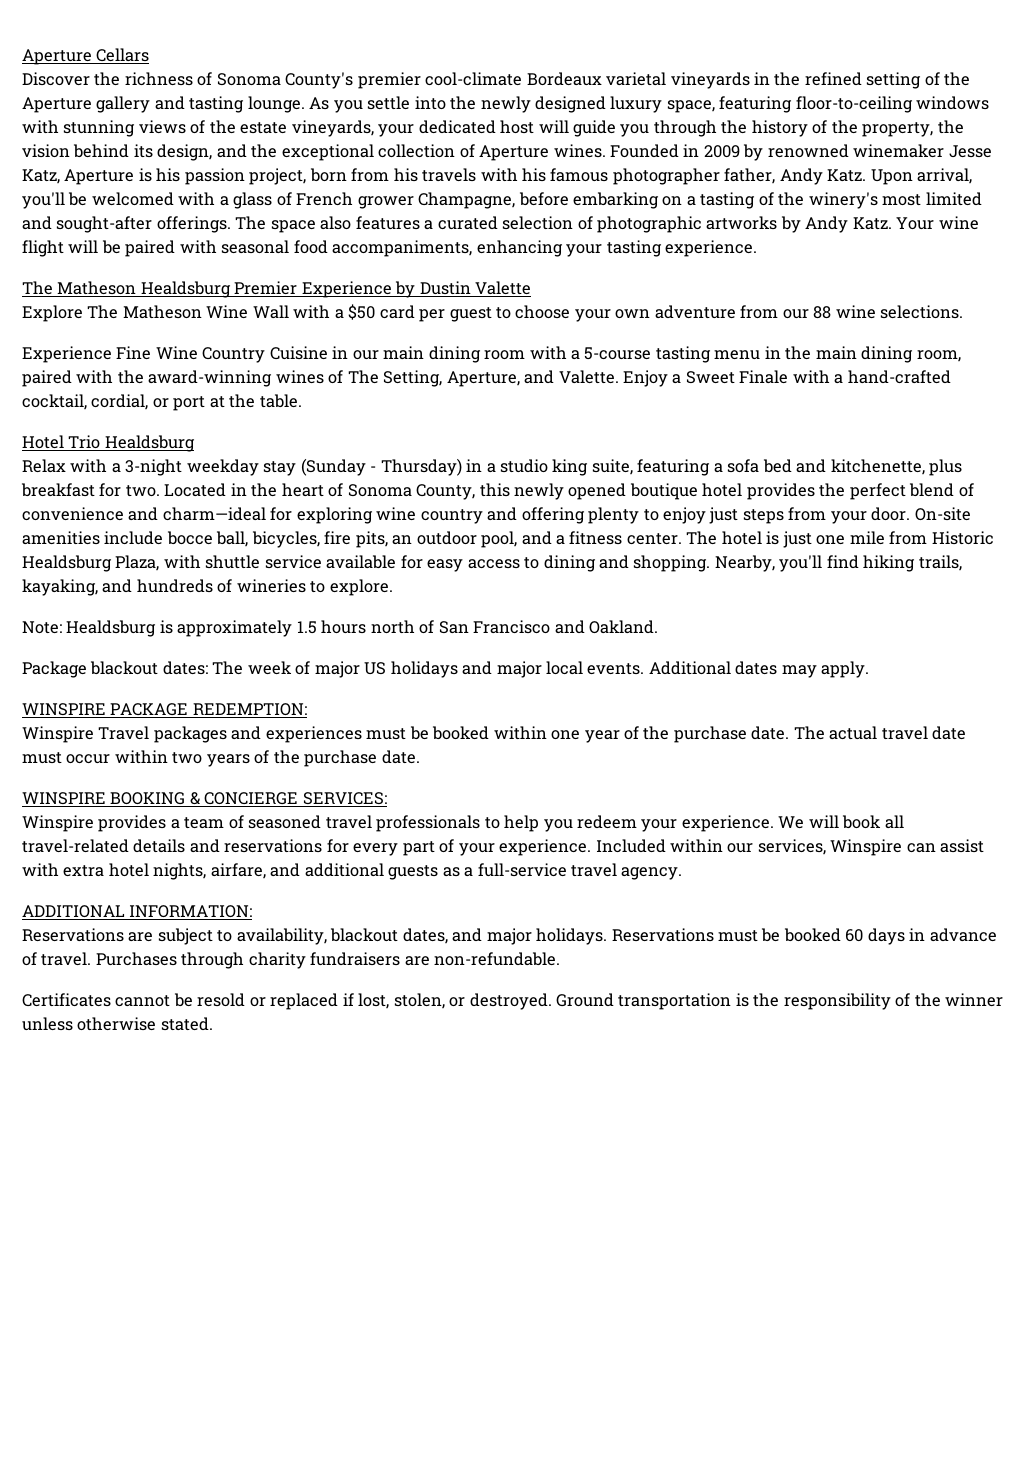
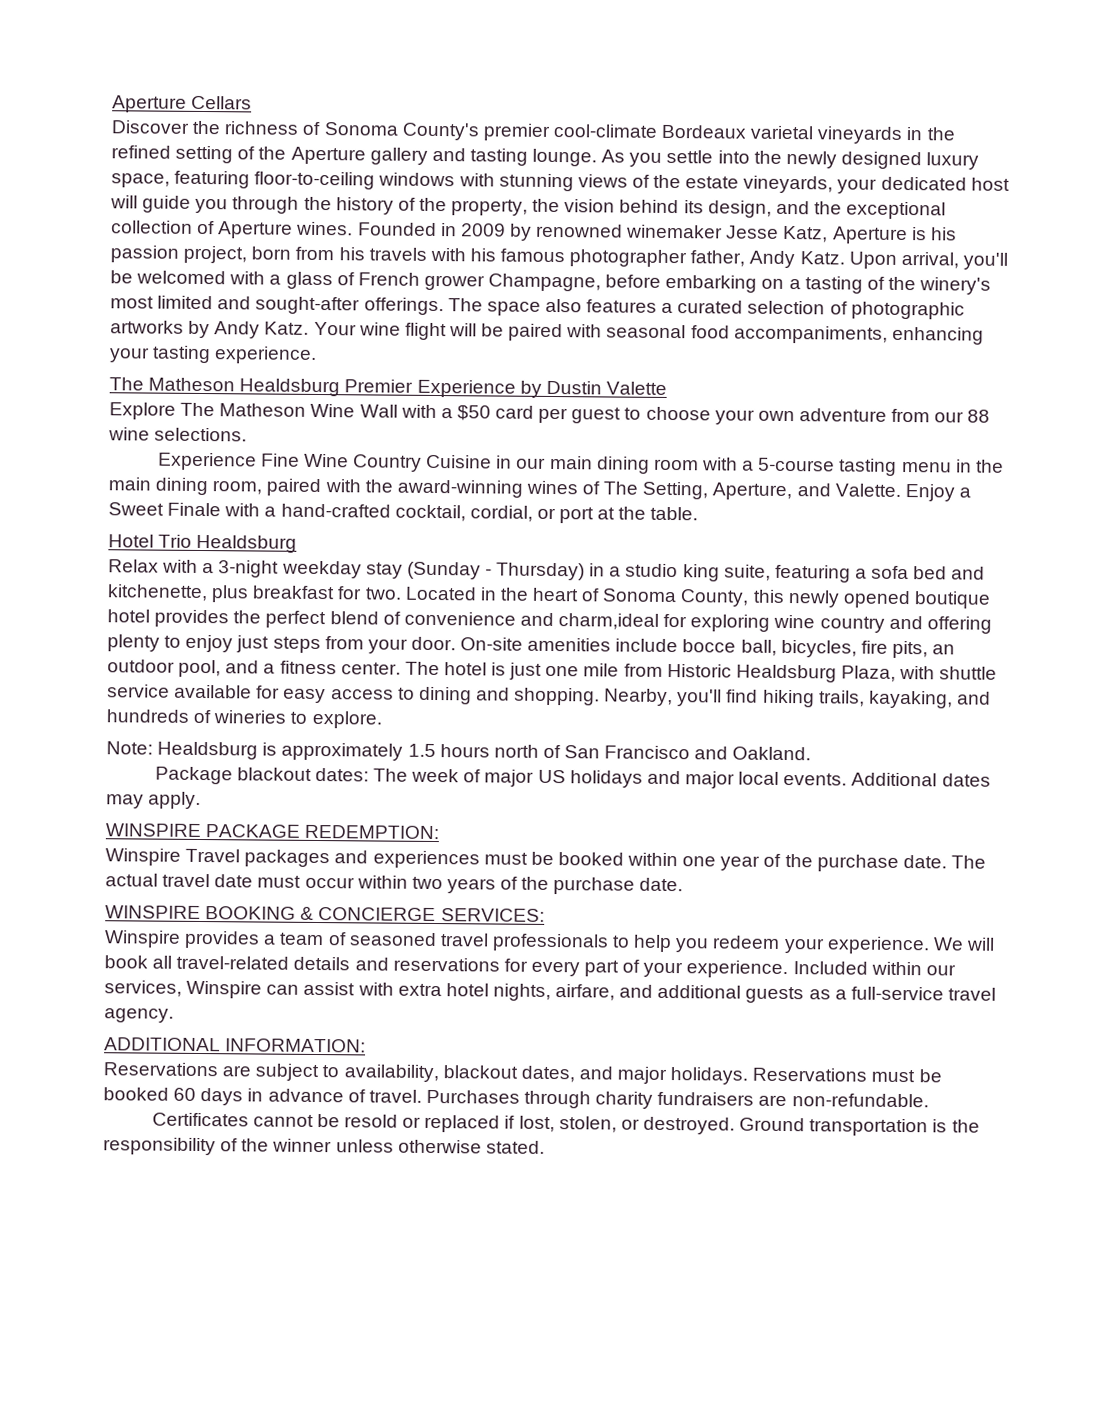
[162,507,266,521] charm—ideal -> [558,613,660,630] charm,ideal

